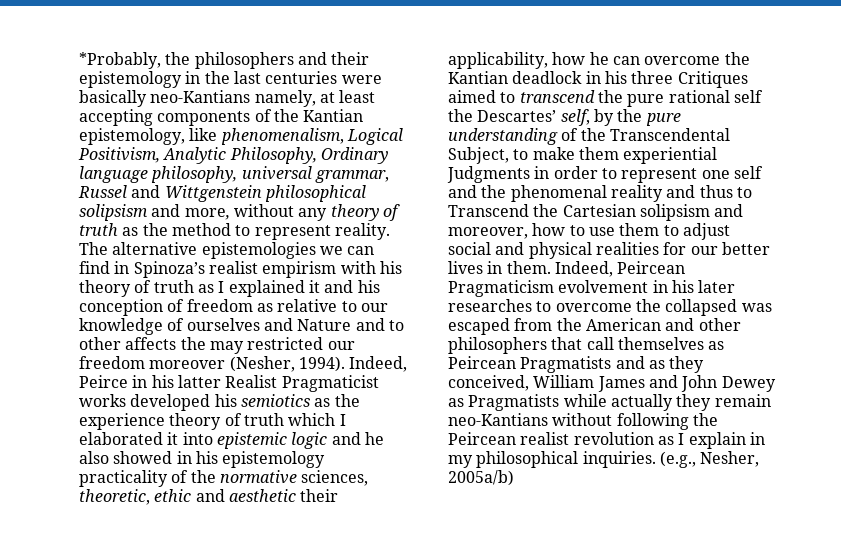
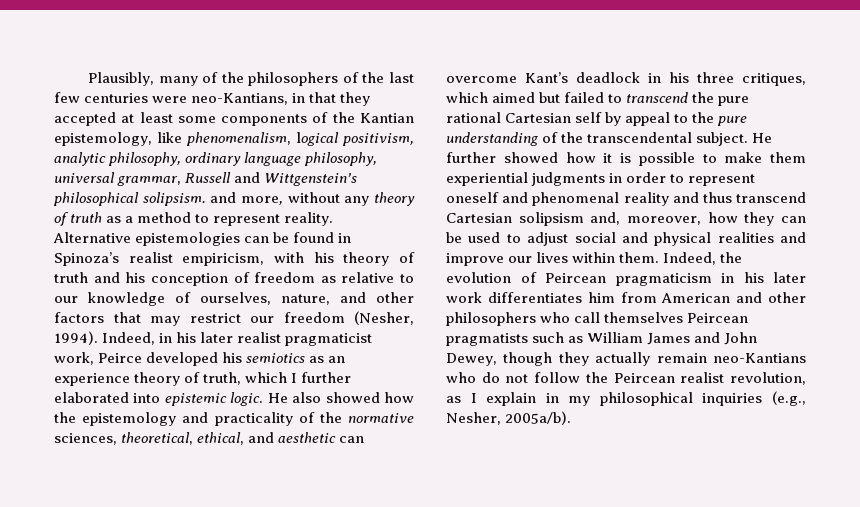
[79,52,370,69] [79,71,201,88] *Probably, the philosophers and their epistemology in -> [88,72,359,86] Plausibly, many of the philosophers of
(261, 77) none -> [54,92,80,103] few
[79,90,316,107] basically neo-Kantians namely, -> [191,92,371,106] [54,112,116,126] neo-Kantians, in that they accepted
[79,109,153,126] accepting -> [177,116,216,123] some
[346,128,403,145] [78,147,388,164] [79,166,389,183] [78,185,366,202] [79,204,148,221] Logical Positivism, Analytic Philosophy, Ordinary language philosophy, universal grammar, Russel and Wittgenstein philosophical solipsism -> [296,132,414,146] [54,152,378,166] [54,172,358,186] [53,192,206,206] logical positivism, analytic philosophy, ordinary language philosophy, universal grammar, Russell and Wittgenstein’s philosophical solipsism.
[142,223,168,236] the -> [125,216,134,223] a
[79,242,375,259] [79,261,110,274] The alternative epistemologies we can find -> [53,232,335,246] Alternative epistemologies can be found
[262,261,337,278] empirism -> [182,253,265,266] empiricism,
[197,280,320,297] as I explained it -> (88, 277) none
[186,318,404,331] [79,337,324,354] ourselves and Nature and to other affects the may restricted -> [200,292,414,305] [54,312,241,326] ourselves, nature, and other factors that may restrict
[149,360,226,369] moreover -> (345, 317) none
[79,375,379,392] [79,394,126,407] Peirce in his latter Realist Pragmaticist works -> [159,332,373,346] [54,352,143,365] in his later realist pragmaticist work, Peirce
[334,394,360,407] the -> [328,356,346,363] an
[243,413,284,426] truth -> [203,372,242,385] truth,
[79,432,384,449] [79,451,326,468] elaborated it into epistemic logic and he also showed in his epistemology -> [301,372,352,383] [54,392,415,406] [54,412,209,426] further elaborated into epistemic logic. He also showed how the epistemology and
[79,489,339,505] [448,52,750,69] [448,71,748,88] [448,90,496,103] theoretic, ethic and aesthetic their applicability, how he can overcome the Kantian deadlock in his three Critiques aimed -> [121,432,365,445] [446,72,806,86] [446,92,605,103] theoretical, ethical, and aesthetic can overcome Kant’s deadlock in his three critiques, which aimed but failed
[733,90,763,103] [448,109,614,126] self the Descartes’ self, by -> [505,112,689,126] Cartesian self by appeal to
[609,128,730,141] [448,147,509,164] Transcendental Subject, -> [587,132,773,146] [446,152,695,166] transcendental subject. He further showed how it is possible
[447,166,530,183] Judgments -> [531,172,606,186] judgments
[701,166,763,179] [448,185,507,198] one self and the -> [446,192,529,203] oneself and
[736,187,752,198] [448,204,559,217] to Transcend the -> [736,192,806,203] transcend
[714,204,744,217] and -> [590,212,621,225] and,
[569,223,660,236] to use them -> [744,212,806,226] [446,232,501,243] they can be used
[663,242,770,255] [448,261,686,277] [448,280,736,297] [448,299,772,316] [448,318,582,335] for our better lives in them. Indeed, Peircean Pragmaticism evolvement in his later researches to overcome the collapsed was escaped from the -> [780,232,806,243] [446,252,743,266] [446,272,806,286] [446,292,657,303] and improve our lives within them. Indeed, the evolution of Peircean pragmaticism in his later work differentiates him from
[551,337,583,350] that -> [540,312,571,323] who
[708,341,725,350] [448,356,705,373] [448,375,776,392] [448,394,771,411] [448,413,689,430] as Peircean Pragmatists and as they conceived, William James and John Dewey as Pragmatists while actually they remain neo-Kantians without following -> [687,313,749,323] [446,332,758,346] [446,352,806,366] [446,372,581,383] Peircean pragmatists such as William James and John Dewey, though they actually remain neo-Kantians who do not follow
[573,432,654,445] revolution -> [730,372,806,385] revolution,
[582,451,656,468] inquiries. -> [702,393,763,406] inquiries
[448,470,514,486] 2005a/b) -> [505,411,572,425] 2005a/b).

